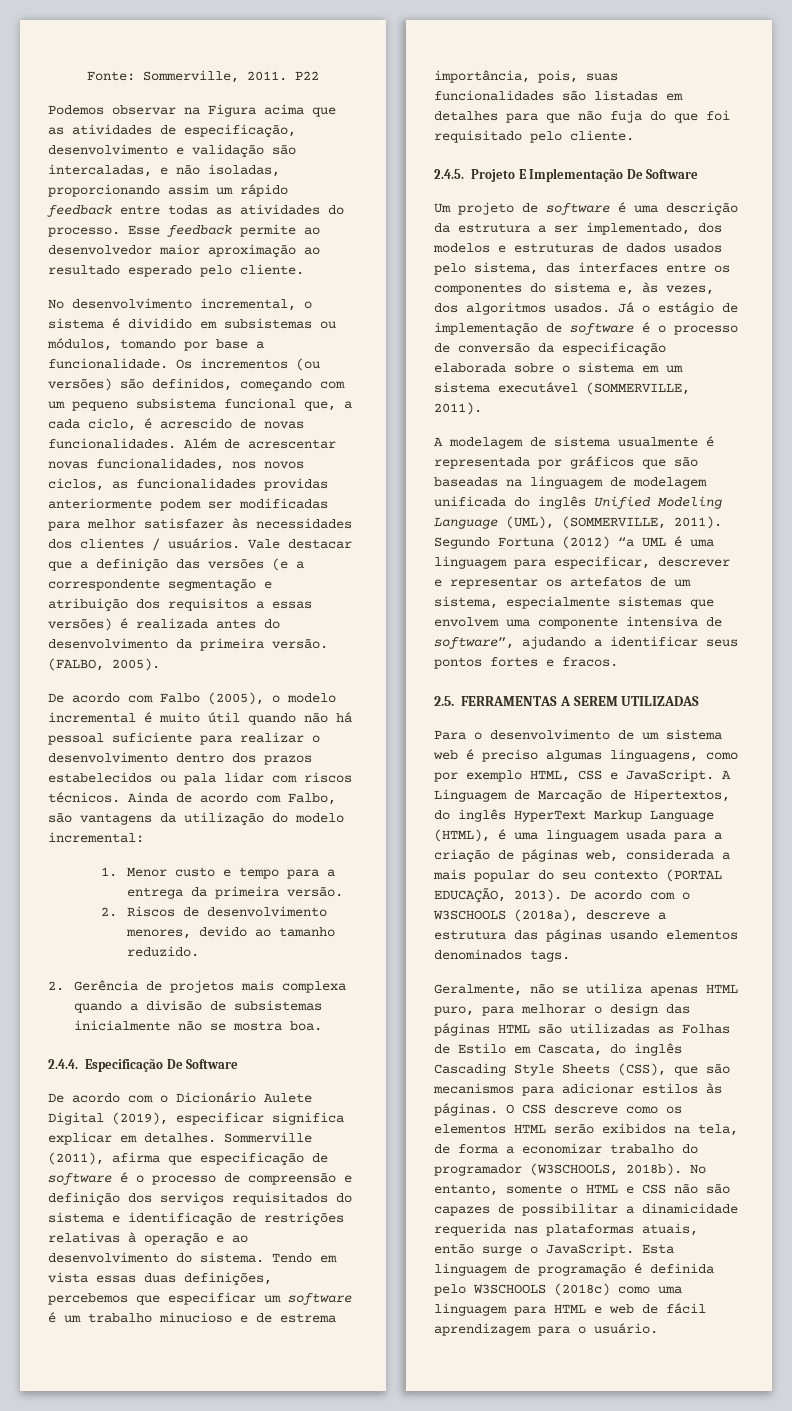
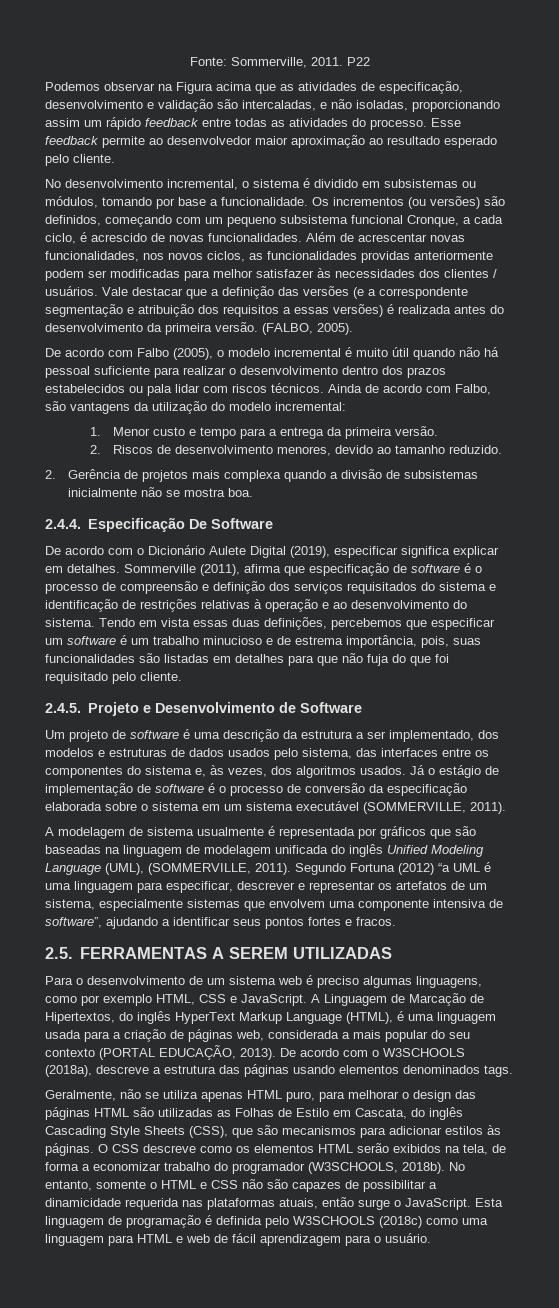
[304,401,336,411] que, -> [407,215,459,227] Cronque,
[518,168,643,182] E Implementação De -> [142,702,296,713] e Desenvolvimento de

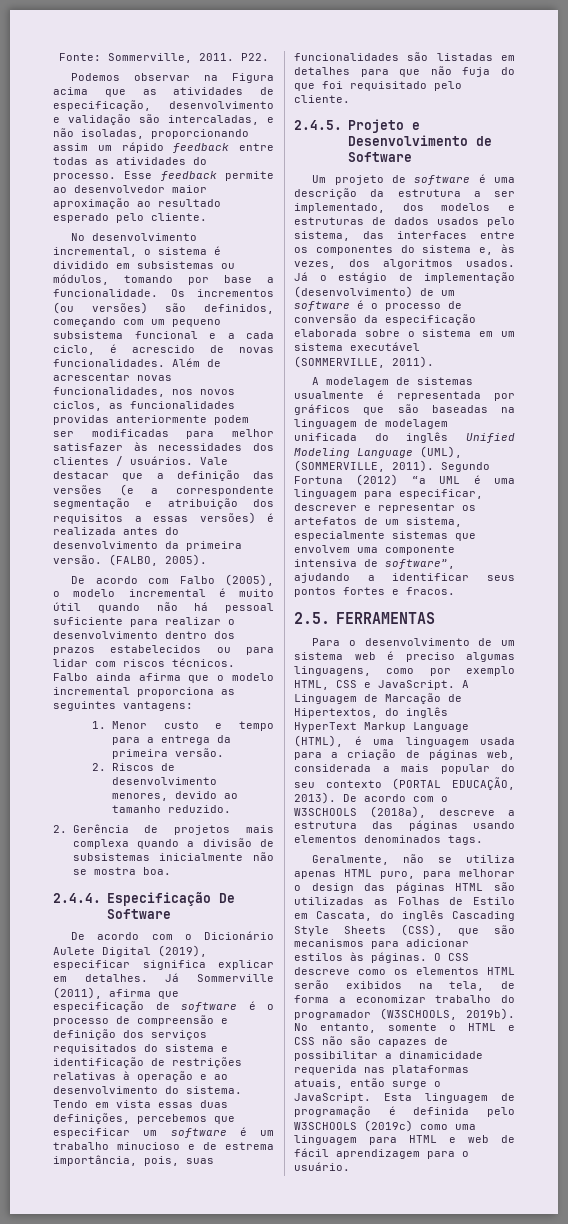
[346,57,370,66] P22 -> [240,53,269,61] P22.
[407,215,459,227] Cronque, -> [209,333,216,339] e
[147,384,172,396] pala -> [246,647,274,655] para
[328,384,491,395] [45,401,346,414] Ainda de acordo com Falbo, são vantagens da utilização do modelo incremental: -> [53,673,274,683] [53,687,235,697] [53,701,193,711] Falbo ainda afirma que o modelo incremental proporciona as seguintes vantagens:
(120, 568) none -> [165,973,180,982] Já
[137,784,151,793] de -> [294,286,455,298] (desenvolvimento) de um
[147,827,194,836] sistema -> [417,377,474,385] sistemas
[211,947,392,959] A SEREM UTILIZADAS -> (435, 618) none
[402,1162,445,1174] 2018b). -> [466,1008,515,1020] 2019b).
[379,1216,422,1228] (2018c) -> [364,1120,413,1132] (2019c)

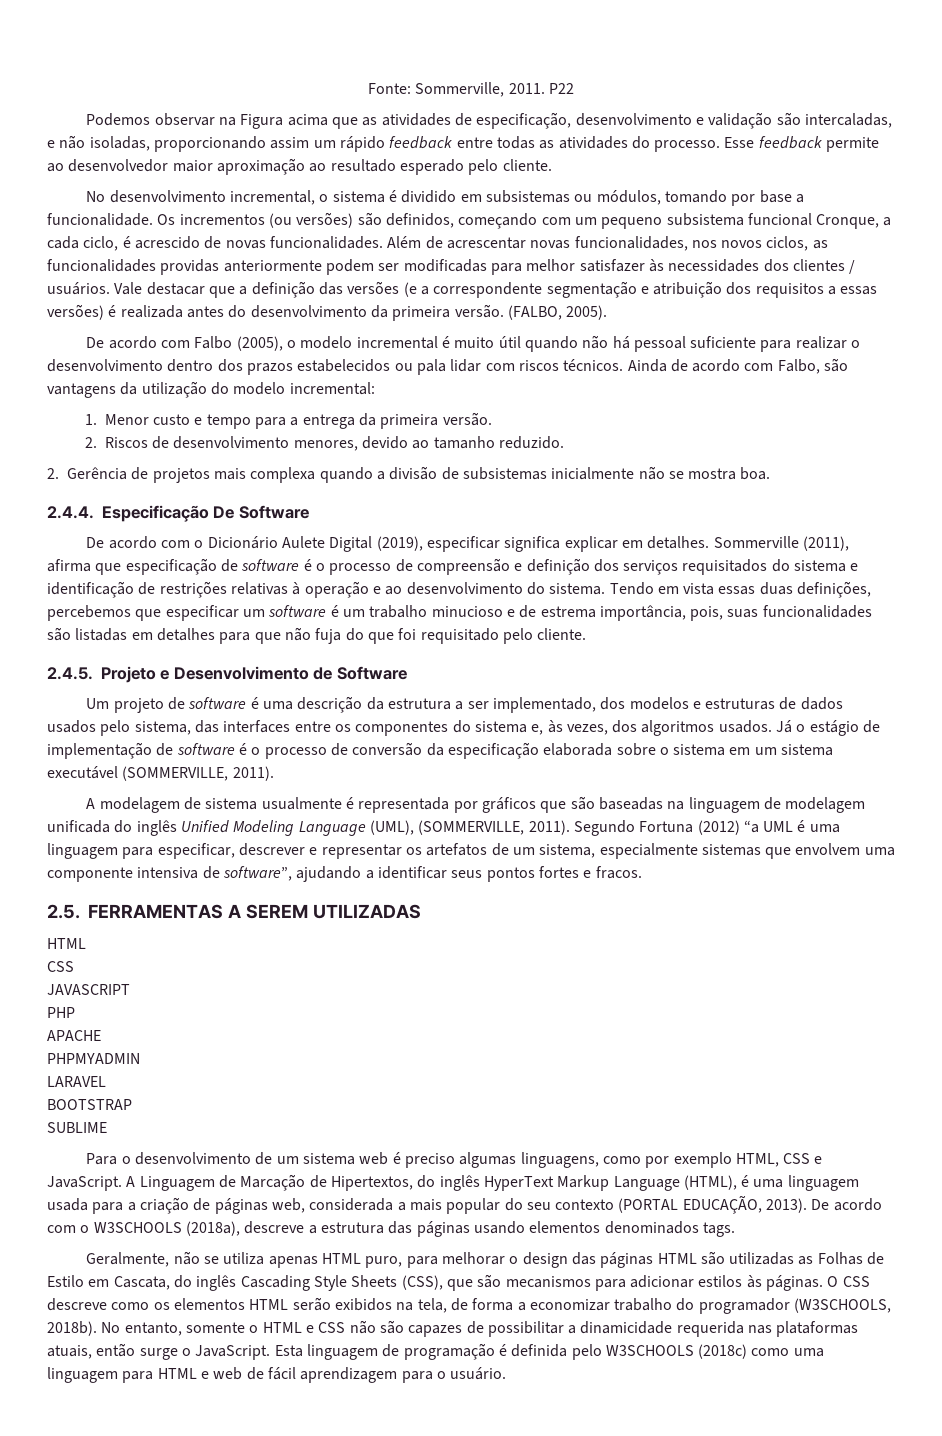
[240,53,269,61] P22. -> [548,83,574,94] P22
[209,333,216,339] e -> [816,214,880,229] Cronque,
[246,647,274,655] para -> [416,359,446,375] pala
[53,673,274,683] [53,687,235,697] [53,701,193,711] Falbo ainda afirma que o modelo incremental proporciona as seguintes vantagens: -> [627,358,849,374] [47,381,375,398] Ainda de acordo com Falbo, são vantagens da utilização do modelo incremental:
[165,973,180,982] Já -> (710, 542) none
[294,286,455,298] (desenvolvimento) de um -> [156,743,174,756] de
[417,377,474,385] sistemas -> [205,798,258,810] sistema
(435, 618) none -> [227,904,421,919] [47,938,86,949] [47,961,74,972] [47,984,130,995] [47,1007,75,1018] [47,1030,101,1041] [47,1053,140,1064] [47,1076,106,1087] [47,1099,132,1110] [47,1122,107,1133] A SEREM UTILIZADAS // HTML // CSS // JAVASCRIPT // PHP // APACHE // PHPMYADMIN // LARAVEL // BOOTSTRAP // SUBLIME
[466,1008,515,1020] 2019b). -> [47,1321,97,1336] 2018b).
[364,1120,413,1132] (2019c) -> [698,1344,748,1359] (2018c)

